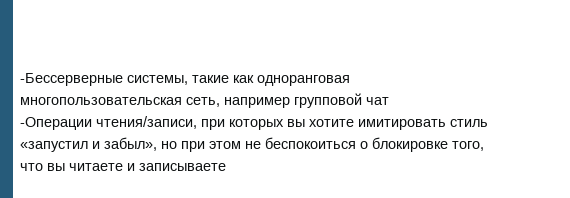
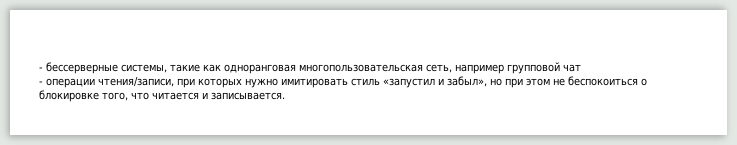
[20,73,123,86] -Бессерверные -> [39,62,118,74] - бессерверные
[20,117,92,130] -Операции -> [39,78,95,88] - операции
[287,119,354,127] вы хотите -> [245,78,278,88] нужно
[47,163,226,171] вы читаете и записываете -> [152,92,285,100] читается и записывается.

